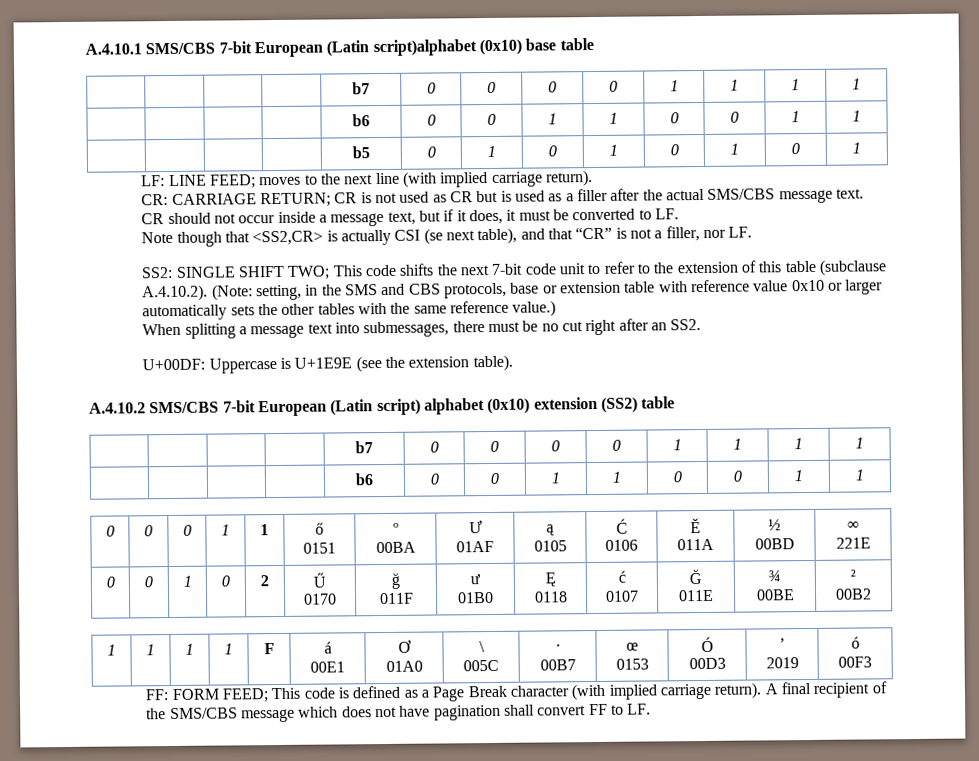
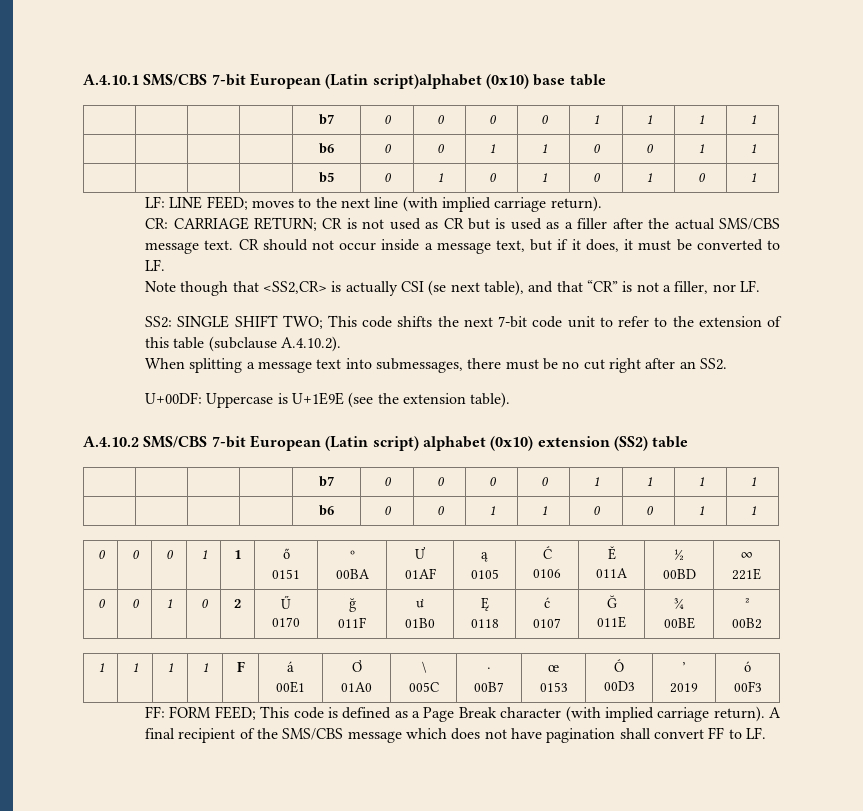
[211,279,884,301] [142,300,557,321] (Note: setting, in the SMS and CBS protocols, base or extension table with reference value 0x10 or larger automatically sets the other tables with the same reference value.) -> (342, 344) none

